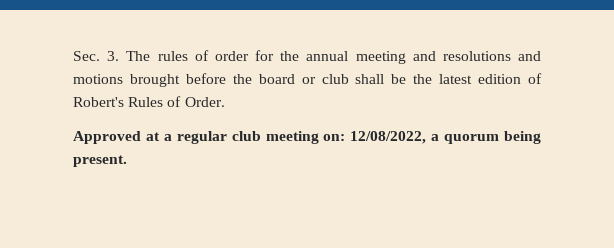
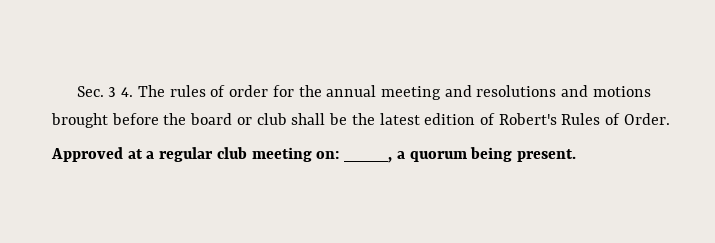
[107,51,120,61] 3. -> [108,87,134,97] 3 4.
[350,131,427,144] 12/08/2022, -> [344,157,393,163] ____,

